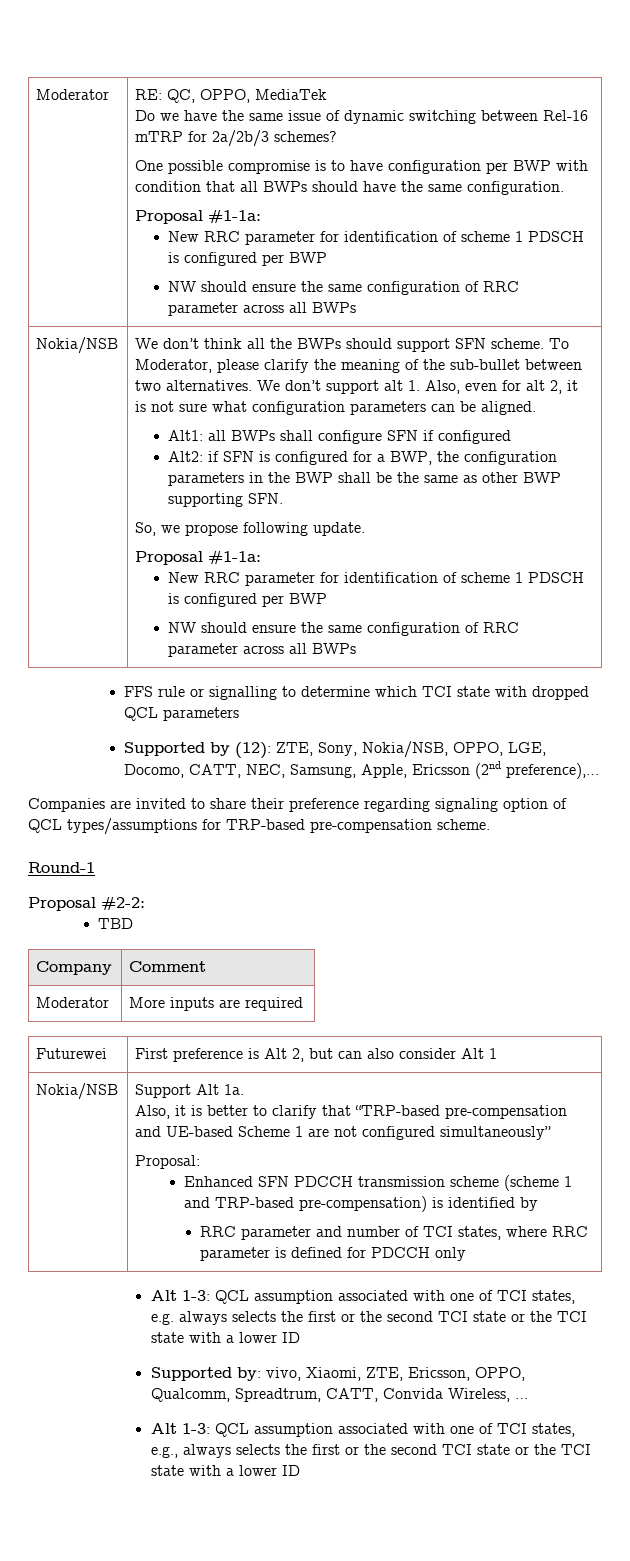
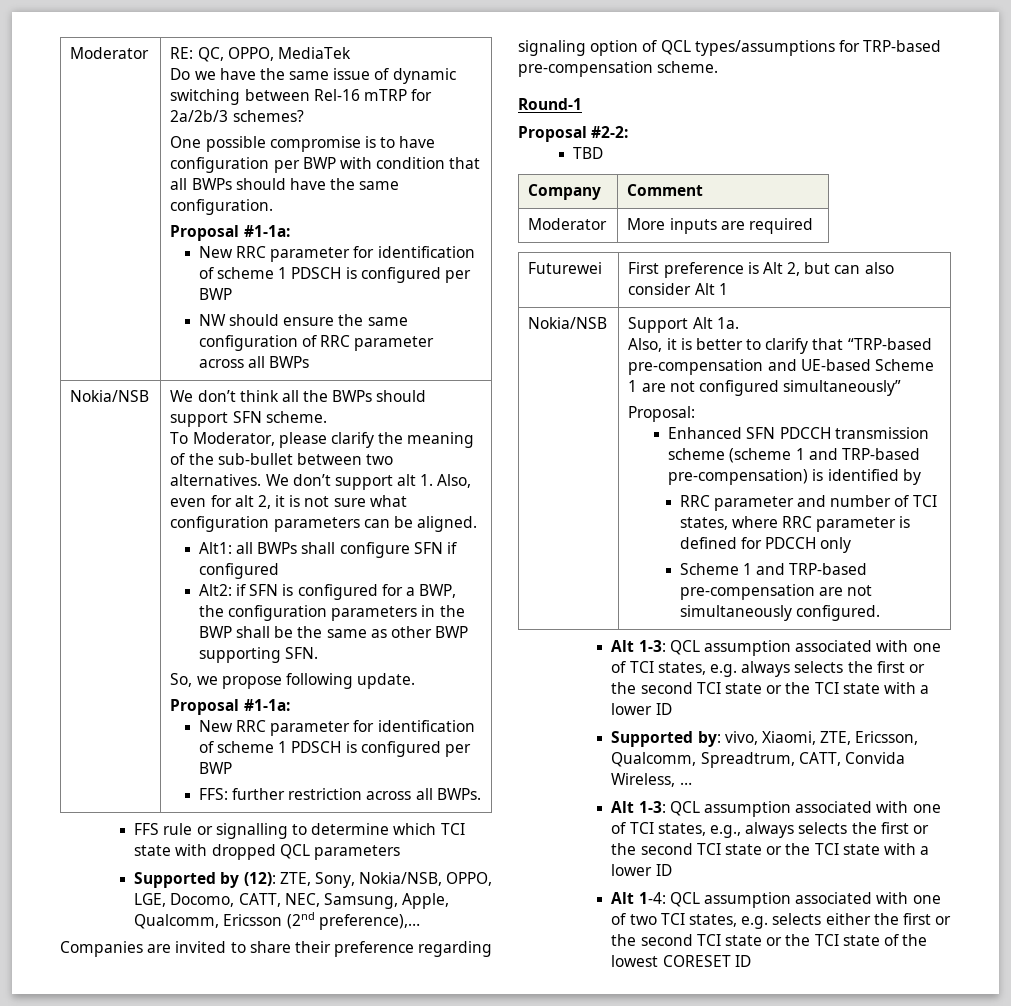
(545, 343) none -> (327, 417) //
[168,622,520,636] [168,643,357,657] NW should ensure the same configuration of RRC parameter across all BWPs -> [198,788,481,800] FFS: further restriction across all BWPs.
(408, 771) none -> [134,914,220,929] Qualcomm,
(466, 1254) none -> [679,563,868,575] [679,584,873,600] [679,605,880,621] // Scheme 1 and TRP-based pre-compensation are not simultaneously configured.
[474,1367,525,1381] OPPO, -> (919, 738) none
(300, 1470) none -> [611,892,941,908] [611,913,952,929] [611,934,928,946] [611,955,751,967] // Alt 1-4: QCL assumption associated with one of two TCI states, e.g. selects either the first or the second TCI state or the TCI state of the lowest CORESET ID

